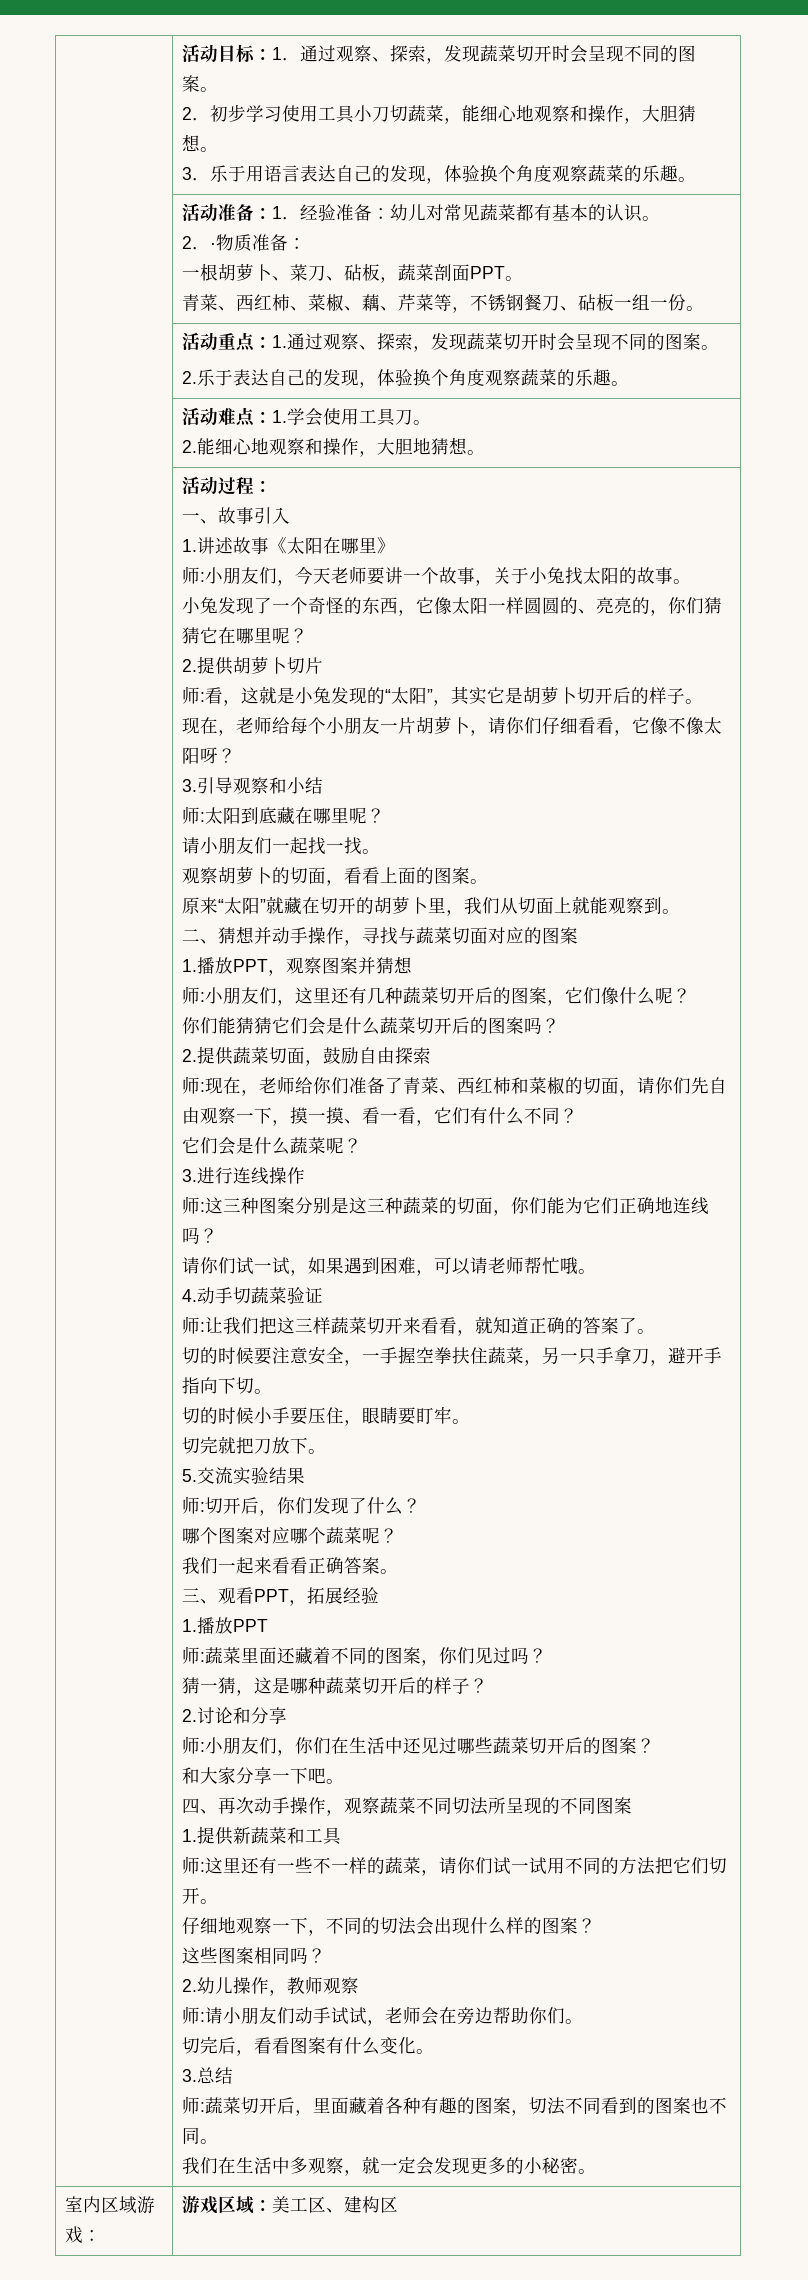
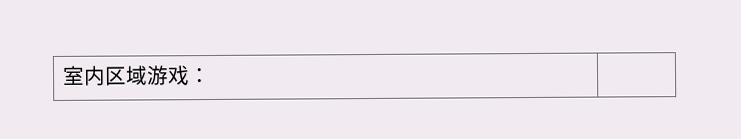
[181,44,696,64] [181,75,218,92] [181,104,696,124] [181,134,218,152] [181,165,696,184] [181,203,660,222] [181,234,306,252] [181,263,523,283] [181,293,704,313] [181,332,719,352] [181,369,629,388] [181,407,431,427] [181,437,485,457] [181,476,272,495] [181,507,290,524] [181,537,395,554] [181,566,691,586] [181,597,722,616] [181,627,308,644] [181,656,323,675] [181,686,703,706] [181,716,722,736] [181,747,236,764] [181,777,323,794] [181,806,385,825] [181,837,380,855] [181,866,488,886] [181,896,680,916] [181,926,578,946] [181,956,412,976] [181,986,691,1006] [181,1017,560,1035] [181,1046,431,1066] [181,1076,727,1096] [181,1107,578,1126] [181,1137,362,1155] [181,1167,305,1185] [181,1196,709,1216] [181,1227,218,1244] [181,1256,596,1276] [181,1287,323,1304] [181,1316,655,1336] [181,1346,722,1366] [181,1377,272,1394] [181,1406,470,1426] [181,1436,326,1454] [181,1467,305,1485] [181,1496,421,1516] [181,1527,398,1544] [181,1557,398,1574] [181,1587,379,1606] [181,1617,268,1634] [181,1646,547,1666] [181,1677,488,1696] [181,1707,287,1724] [181,1736,655,1756] [181,1767,344,1785] [181,1797,632,1816] [181,1826,342,1845] [181,1856,727,1876] [181,1887,218,1904] [181,1917,596,1936] [181,1947,326,1964] [181,1976,359,1996] [181,2006,583,2026] [181,2036,434,2056] [181,2067,233,2084] [181,2096,727,2116] [181,2127,218,2144] [181,2156,596,2176] [64,2196,155,2214] [64,2226,101,2244] [181,2195,398,2214] | 活动目标：1．通过观察、探索，发现蔬菜切开时会呈现不同的图案。 // 2．初步学习使用工具小刀切蔬菜，能细心地观察和操作，大胆猜想。 // 3．乐于用语言表达自己的发现，体验换个角度观察蔬菜的乐趣。 // | 活动准备：1．经验准备：幼儿对常见蔬菜都有基本的认识。 // 2．·物质准备： // 一根胡萝卜、菜刀、砧板，蔬菜剖面PPT。 // 青菜、西红柿、菜椒、藕、芹菜等，不锈钢餐刀、砧板一组一份。 // | 活动重点：1.通过观察、探索，发现蔬菜切开时会呈现不同的图案。 // 2.乐于表达自己的发现，体验换个角度观察蔬菜的乐趣。 // | 活动难点：1.学会使用工具刀。 // 2.能细心地观察和操作，大胆地猜想。 // | 活动过程： // 一、故事引入 // 1.讲述故事《太阳在哪里》 // 师:小朋友们，今天老师要讲一个故事，关于小兔找太阳的故事。 // 小兔发现了一个奇怪的东西，它像太阳一样圆圆的、亮亮的，你们猜猜它在哪里呢？ // 2.提供胡萝卜切片 // 师:看，这就是小兔发现的“太阳”，其实它是胡萝卜切开后的样子。 // 现在，老师给每个小朋友一片胡萝卜，请你们仔细看看，它像不像太阳呀？ // 3.引导观察和小结 // 师:太阳到底藏在哪里呢？ // 请小朋友们一起找一找。 // 观察胡萝卜的切面，看看上面的图案。 // 原来“太阳”就藏在切开的胡萝卜里，我们从切面上就能观察到。 // 二、猜想并动手操作，寻找与蔬菜切面对应的图案 // 1.播放PPT，观察图案并猜想 // 师:小朋友们，这里还有几种蔬菜切开后的图案，它们像什么呢？ // 你们能猜猜它们会是什么蔬菜切开后的图案吗？ // 2.提供蔬菜切面，鼓励自由探索 // 师:现在，老师给你们准备了青菜、西红柿和菜椒的切面，请你们先自由观察一下，摸一摸、看一看，它们有什么不同？ // 它们会是什么蔬菜呢？ // 3.进行连线操作 // 师:这三种图案分别是这三种蔬菜的切面，你们能为它们正确地连线吗？ // 请你们试一试，如果遇到困难，可以请老师帮忙哦。 // 4.动手切蔬菜验证 // 师:让我们把这三样蔬菜切开来看看，就知道正确的答案了。 // 切的时候要注意安全，一手握空拳扶住蔬菜，另一只手拿刀，避开手指向下切。 // 切的时候小手要压住，眼睛要盯牢。 // 切完就把刀放下。 // 5.交流实验结果 // 师:切开后，你们发现了什么？ // 哪个图案对应哪个蔬菜呢？ // 我们一起来看看正确答案。 // 三、观看PPT，拓展经验 // 1.播放PPT // 师:蔬菜里面还藏着不同的图案，你们见过吗？ // 猜一猜，这是哪种蔬菜切开后的样子？ // 2.讨论和分享 // 师:小朋友们，你们在生活中还见过哪些蔬菜切开后的图案？ // 和大家分享一下吧。 // 四、再次动手操作，观察蔬菜不同切法所呈现的不同图案 // 1.提供新蔬菜和工具 // 师:这里还有一些不一样的蔬菜，请你们试一试用不同的方法把它们切开。 // 仔细地观察一下，不同的切法会出现什么样的图案？ // 这些图案相同吗？ // 2.幼儿操作，教师观察 // 师:请小朋友们动手试试，老师会在旁边帮助你们。 // 切完后，看看图案有什么变化。 // 3.总结 // 师:蔬菜切开后，里面藏着各种有趣的图案，切法不同看到的图案也不同。 // 我们在生活中多观察，就一定会发现更多的小秘密。 // 室内区域游戏： | 游戏区域：美工区、建构区 -> [61,65,211,86] 室内区域游戏： |

